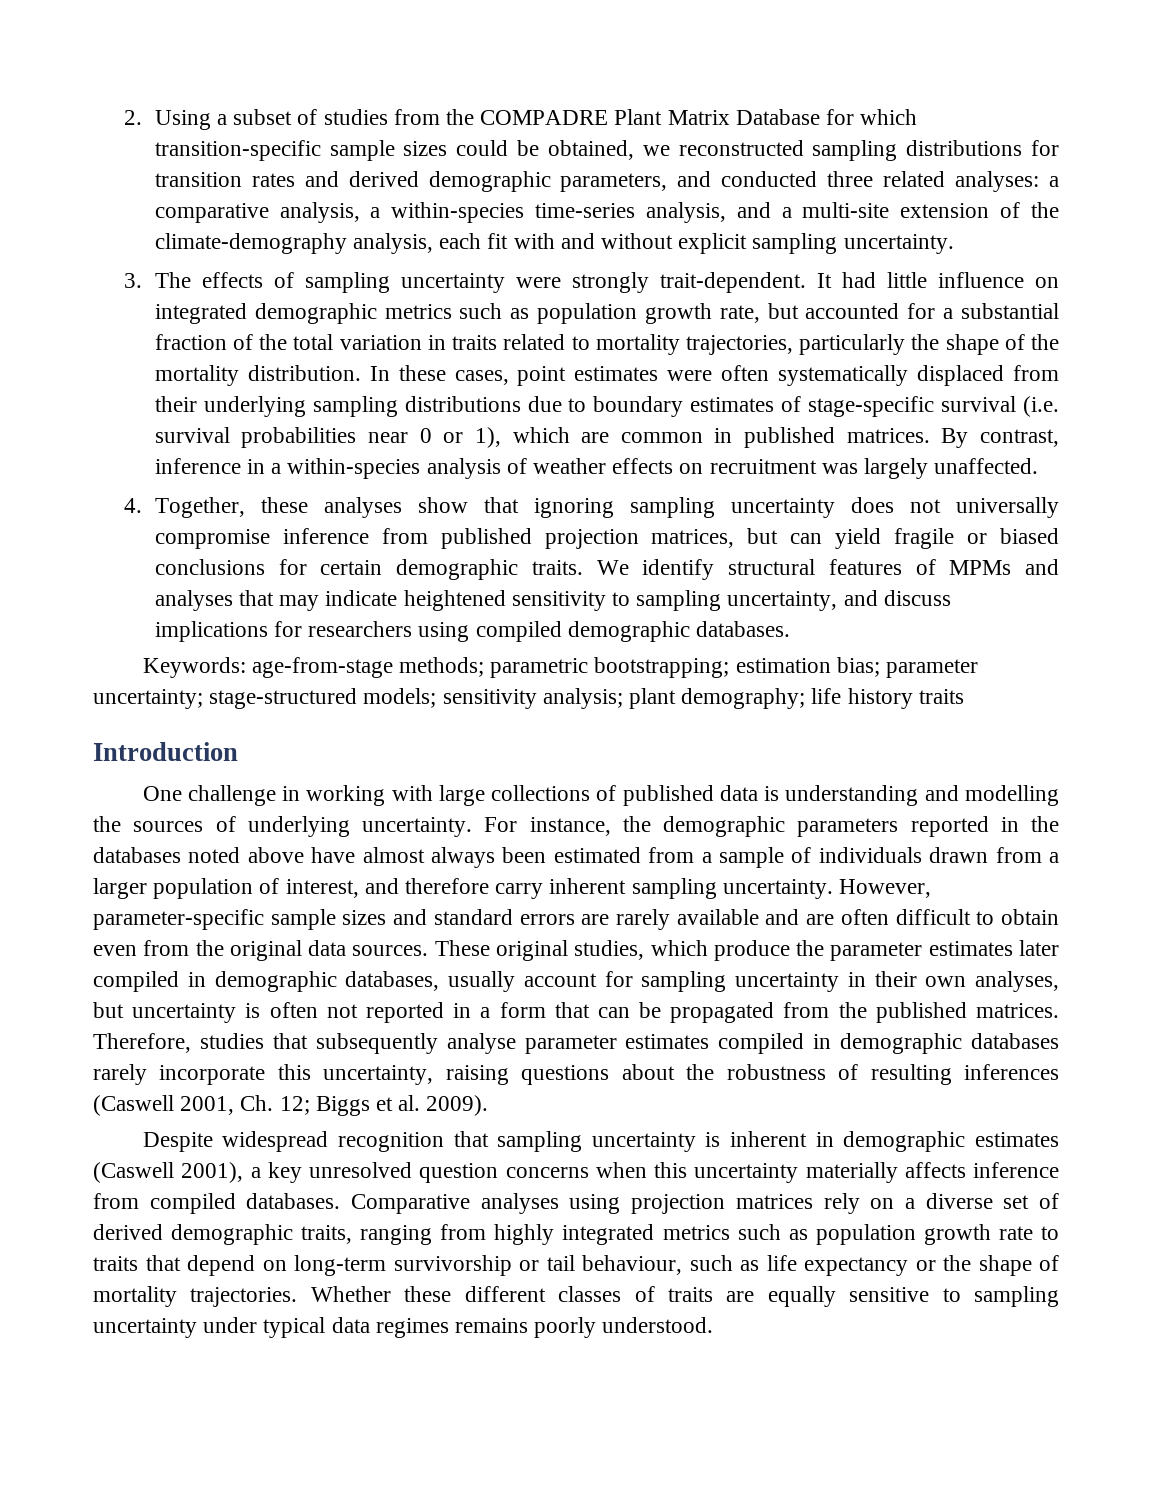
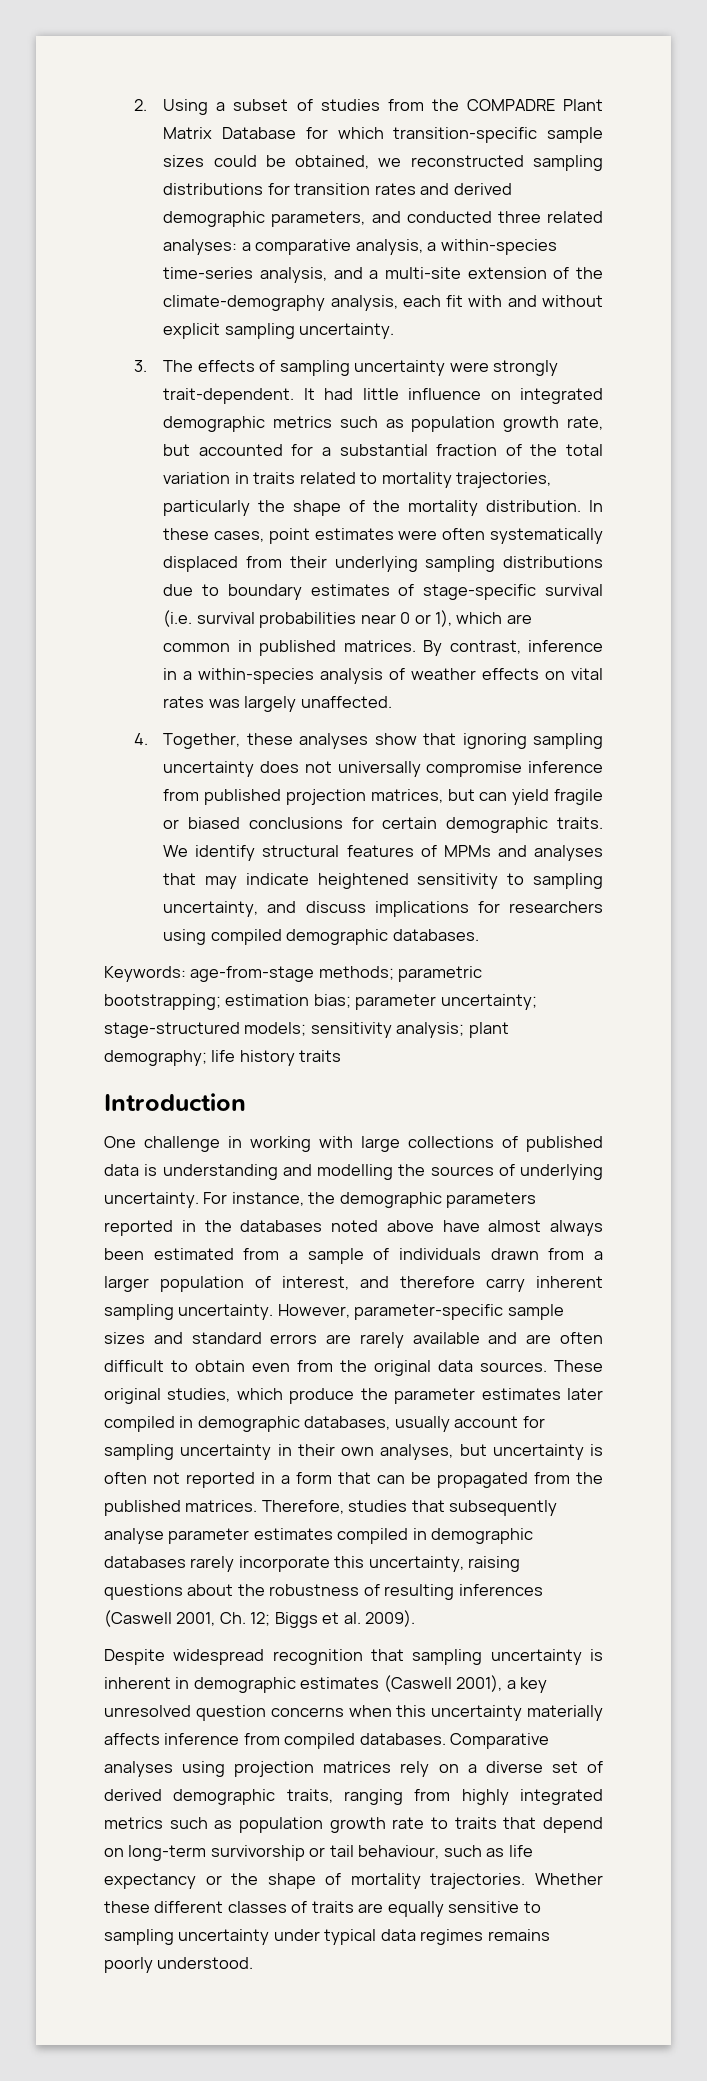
[709,459,817,474] recruitment -> [571,668,604,680] [163,696,205,708] vital rates

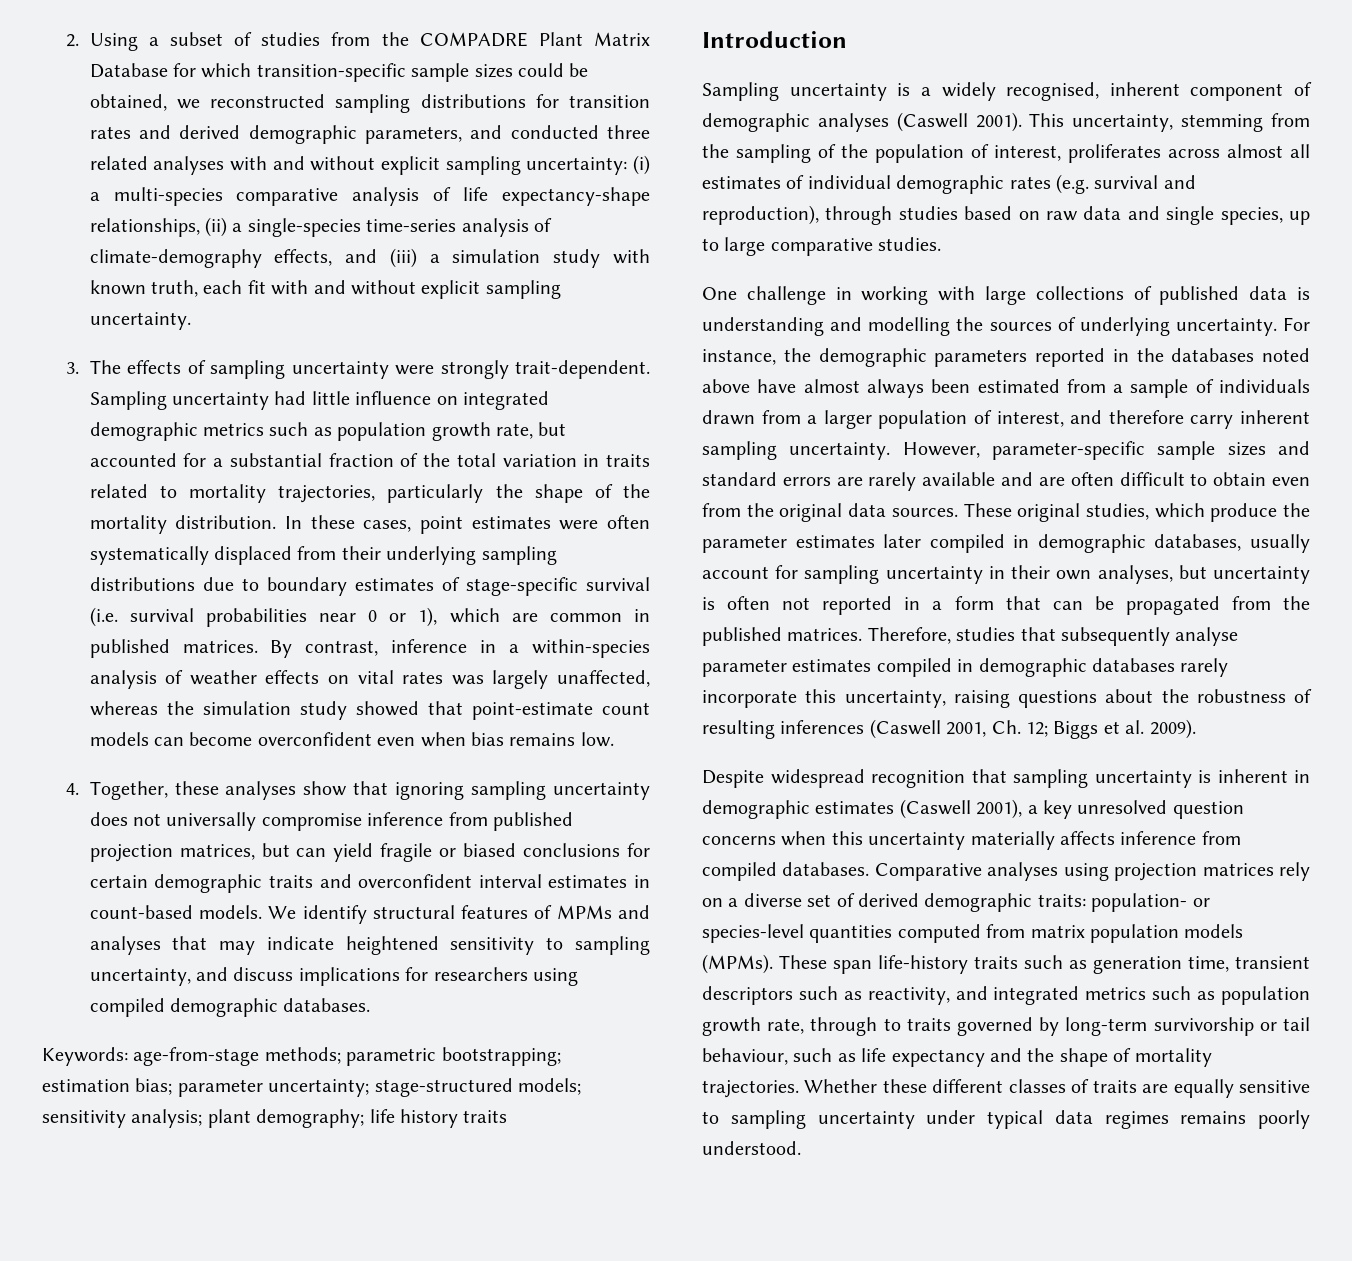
[163,239,557,255] [163,267,604,283] [163,295,398,311] analyses: a comparative analysis, a within-species time-series analysis, and a multi-site extension of the climate-demography analysis, -> [153,155,650,175] [89,187,650,206] [89,217,553,237] [89,248,651,268] [89,280,199,297] analyses with and without explicit sampling uncertainty: (i) a multi-species comparative analysis of life expectancy-shape relationships, (ii) a single-species time-series analysis of climate-demography effects, and (iii) a simulation study with known truth,
[303,388,315,400] It -> [89,391,270,410] Sampling uncertainty
[300,696,392,708] unaffected. -> [557,670,651,687] [89,701,650,720] [89,732,614,747] unaffected, whereas the simulation study showed that point-estimate count models can become overconfident even when bias remains low.
[557,817,603,829] traits. -> [268,874,650,888] [89,905,262,919] traits and overconfident interval estimates in count-based models.
(246, 1102) none -> [702,82,1312,101] [702,112,1310,132] [702,144,1310,163] [702,174,1196,194] [702,205,1310,225] [702,237,942,256] // Sampling uncertainty is a widely recognised, inherent component of demographic analyses (Caswell 2001). This uncertainty, stemming from the sampling of the population of interest, proliferates across almost all estimates of individual demographic rates (e.g. survival and reproduction), through studies based on raw data and single species, up to large comparative studies.
[286,1789,509,1805] traits, ranging from highly -> [1037,893,1210,912] [702,924,1244,943] [702,954,1310,974] [702,986,988,1005] traits: population- or species-level quantities computed from matrix population models (MPMs). These span life-history traits such as generation time, transient descriptors such as reactivity, and
[392,1817,603,1833] [104,1848,124,1857] rate to traits that depend on -> [767,1017,1060,1036] rate, through to traits governed by
[205,1875,222,1885] or -> [990,1048,1022,1062] and

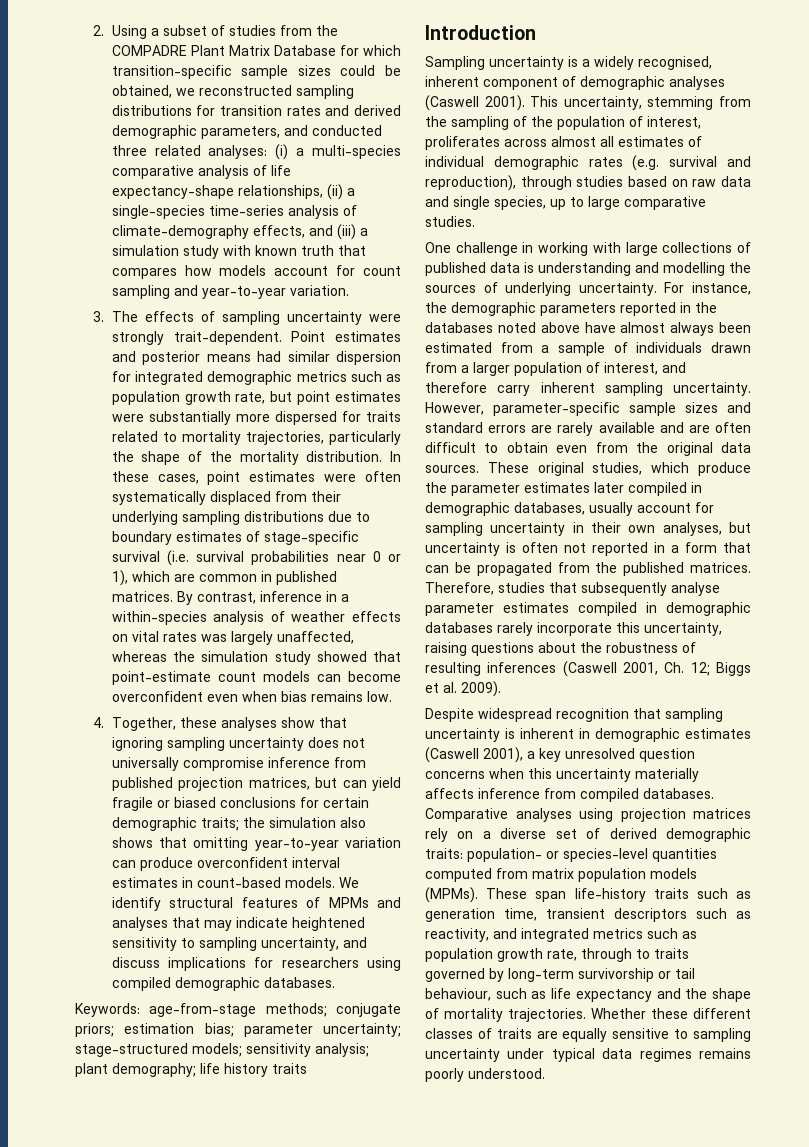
[153,156,628,175] analyses with and without explicit sampling uncertainty: -> [208,145,268,159] analyses:
[151,280,561,299] [89,312,191,330] truth, each fit with and without explicit sampling uncertainty. -> [300,245,366,256] [111,265,402,279] [111,285,349,299] truth that compares how models account for count sampling and year-to-year variation.
[89,391,458,410] Sampling uncertainty had little influence on -> [291,331,401,342] [111,351,401,365] [111,371,131,382] Point estimates and posterior means had similar dispersion for
[89,453,600,467] accounted for a substantial fraction of the total variation in -> [297,391,401,405] [111,411,361,425] point estimates were substantially more dispersed for
[268,874,352,888] traits and -> [200,817,366,831] [111,837,401,851] [111,857,193,871] traits; the simulation also shows that omitting year-to-year variation can produce
[346,1047,561,1066] parametric bootstrapping; -> [336,1003,401,1017] [75,1023,114,1037] conjugate priors;

